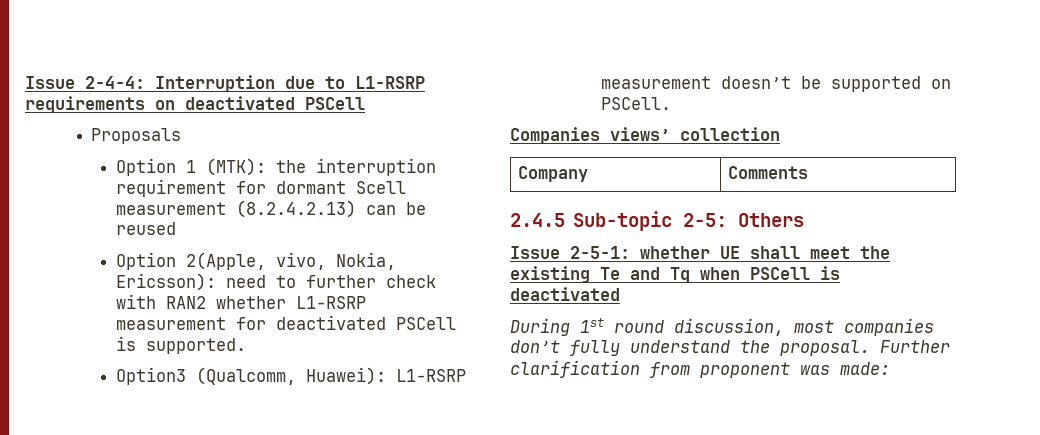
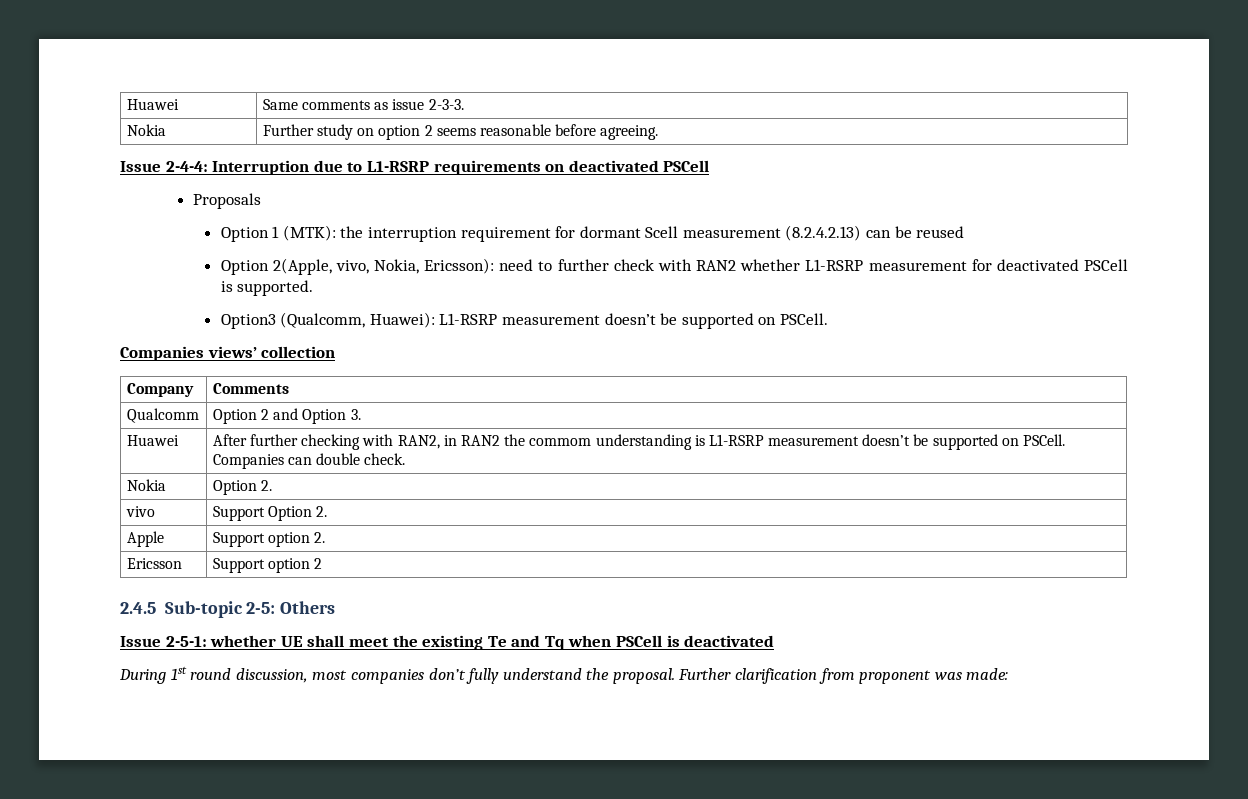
(25, 82) none -> [126,99,179,110] [262,99,464,110] [126,124,166,136] [262,124,659,140] Huawei | Same comments as issue 2-3-3. // Nokia | Further study on option 2 seems reasonable before agreeing. //
(808, 172) none -> [126,408,199,423] [212,408,361,424] [126,435,179,446] [212,434,1066,450] [212,453,406,469] [126,479,166,491] [212,480,273,495] [125,506,155,517] [212,506,328,521] [126,531,164,547] [212,532,326,547] [126,558,182,569] [212,558,323,573] // Qualcomm | Option 2 and Option 3. // Huawei | After further checking with RAN2, in RAN2 the commom understanding is L1-RSRP measurement doesn’t be supported on PSCell. Companies can double check. // Nokia | Option 2. // vivo | Support Option 2. // Apple | Support option 2. // Ericsson | Support option 2

